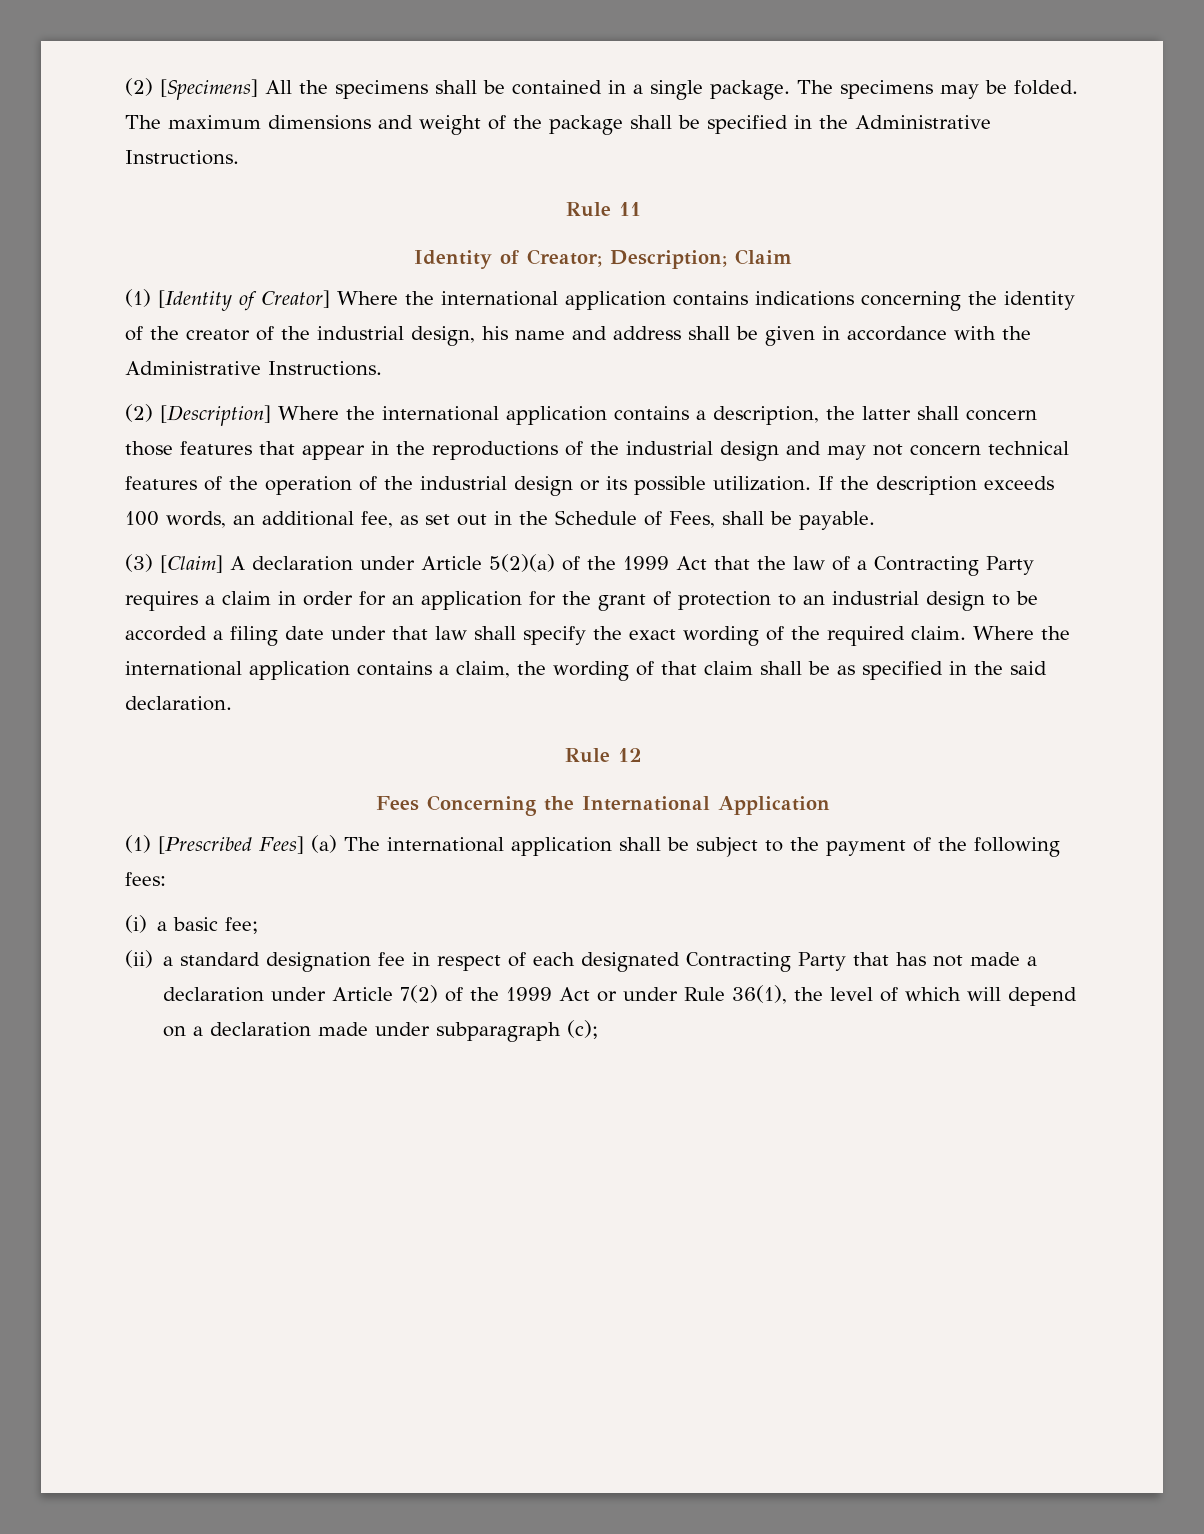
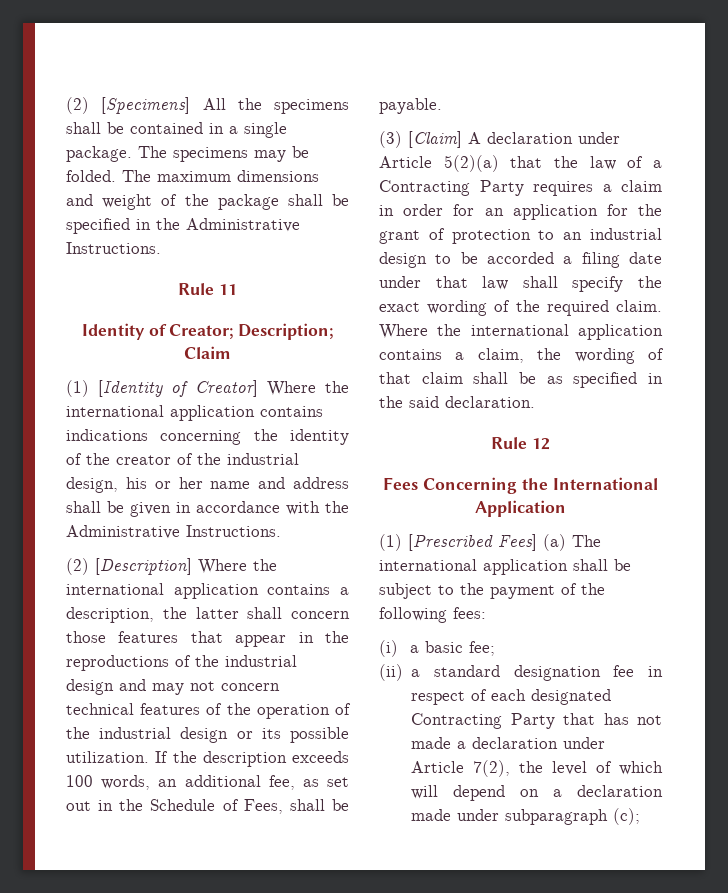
(508, 333) none -> [154,477,203,489] or her
[562,556,707,571] of the 1999 Act -> (499, 163) none
[400,985,788,1004] 7(2) of the 1999 Act or under Rule 36(1), -> [473,760,511,777] 7(2),

